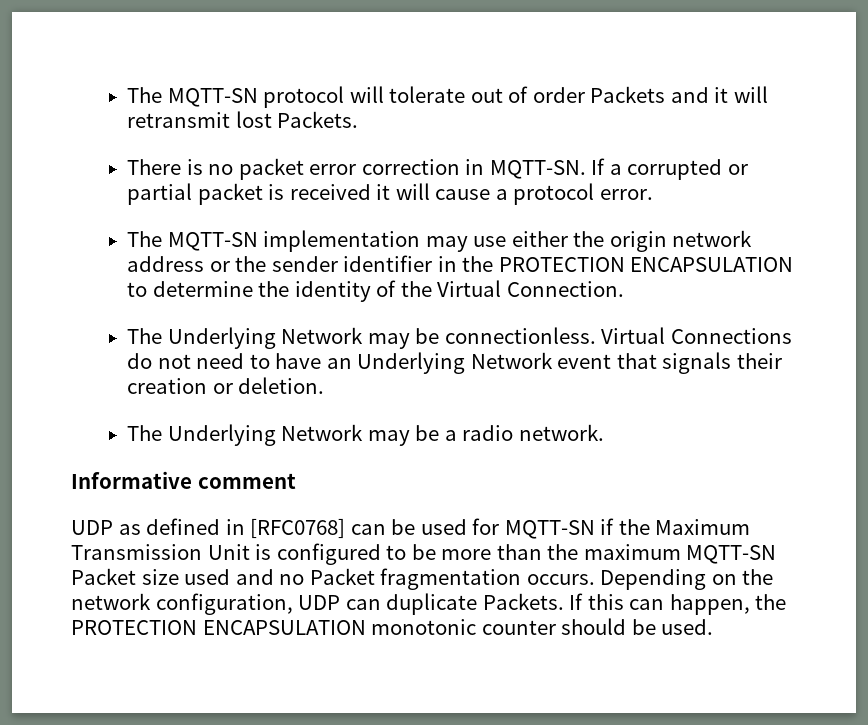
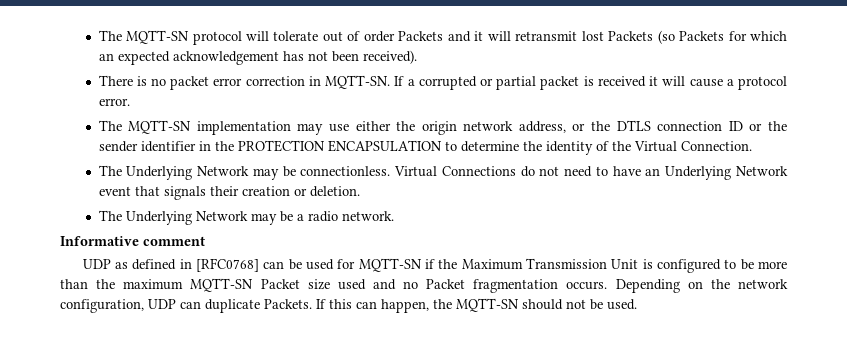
[277,111,359,128] Packets. -> [608,30,788,44] [98,50,417,65] Packets (so Packets for which an expected acknowledgement has not been received).
[126,256,204,272] address -> [518,120,743,133] address, or the DTLS connection ID
[71,618,627,635] PROTECTION ENCAPSULATION monotonic counter should -> [456,298,586,312] MQTT-SN should not

